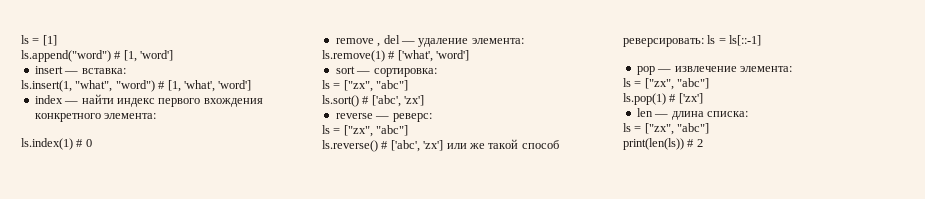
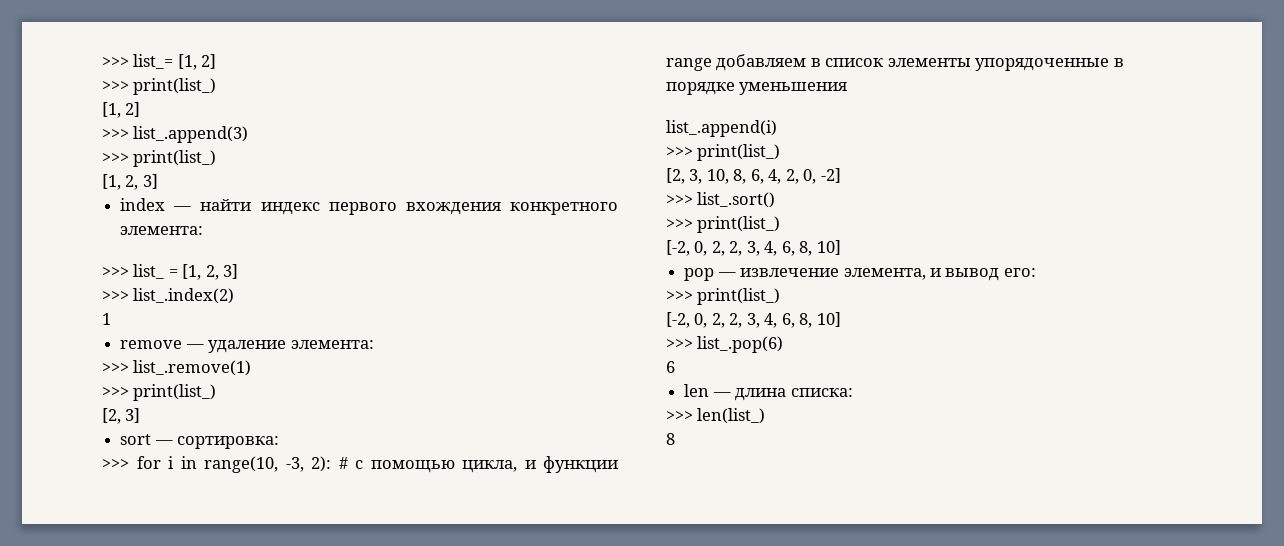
[21,35,57,46] [21,50,174,62] [34,66,126,74] [21,80,252,92] ls = [1] // ls.append("word") # [1, 'word'] // insert — вставка: // ls.insert(1, "what", "word") # [1, 'what', 'word'] -> [102,54,217,70] [102,78,217,95] [102,102,141,118] [102,126,249,143] [102,150,217,167] [102,174,158,190] >>> list_= [1, 2] // >>> print(list_) // [1, 2] // >>> list_.append(3) // >>> print(list_) // [1, 2, 3]
[21,138,92,150] ls.index(1) # 0 -> [102,264,239,280] [102,288,235,304] [102,313,111,325] >>> list_ = [1, 2, 3] // >>> list_.index(2) // 1
[377,35,400,47] , del -> (183, 344) none
[322,50,470,62] [335,66,437,77] [322,80,409,92] [322,95,425,107] [335,113,432,122] [322,125,409,137] [322,139,559,152] [623,35,762,47] [636,66,792,75] [623,78,710,90] [623,93,703,105] [636,108,748,120] [623,123,710,135] [623,138,703,150] ls.remove(1) # ['what', 'word'] // sort — сортировка: // ls = ["zx", "abc"] // ls.sort() # ['abc', 'zx'] // reverse — реверс: // ls = ["zx", "abc"] // ls.reverse() # ['abc', 'zx'] или же такой способ реверсировать: ls = ls[::-1] // pop — извлечение элемента: // ls = ["zx", "abc"] // ls.pop(1) # ['zx'] // len — длина списка: // ls = ["zx", "abc"] // print(len(ls)) # 2 -> [102,360,252,376] [102,384,217,401] [102,408,141,424] [120,434,280,449] [102,456,618,473] [666,54,1124,71] [666,82,848,95] [666,120,777,137] [666,144,781,161] [666,168,841,184] [666,192,776,208] [666,216,781,233] [666,240,841,256] [684,268,1036,281] [666,288,781,305] [666,312,841,328] [666,336,784,353] [666,361,675,373] [684,384,853,401] [666,408,766,424] [666,433,675,445] >>> list_.remove(1) // >>> print(list_) // [2, 3] // sort — сортировка: // >>> for i in range(10, -3, 2): # с помощью цикла, и функции range добавляем в список элементы упорядоченные в порядке уменьшения // list_.append(i) // >>> print(list_) // [2, 3, 10, 8, 6, 4, 2, 0, -2] // >>> list_.sort() // >>> print(list_) // [-2, 0, 2, 2, 3, 4, 6, 8, 10] // pop — извлечение элемента, и вывод его: // >>> print(list_) // [-2, 0, 2, 2, 3, 4, 6, 8, 10] // >>> list_.pop(6) // 6 // len — длина списка: // >>> len(list_) // 8

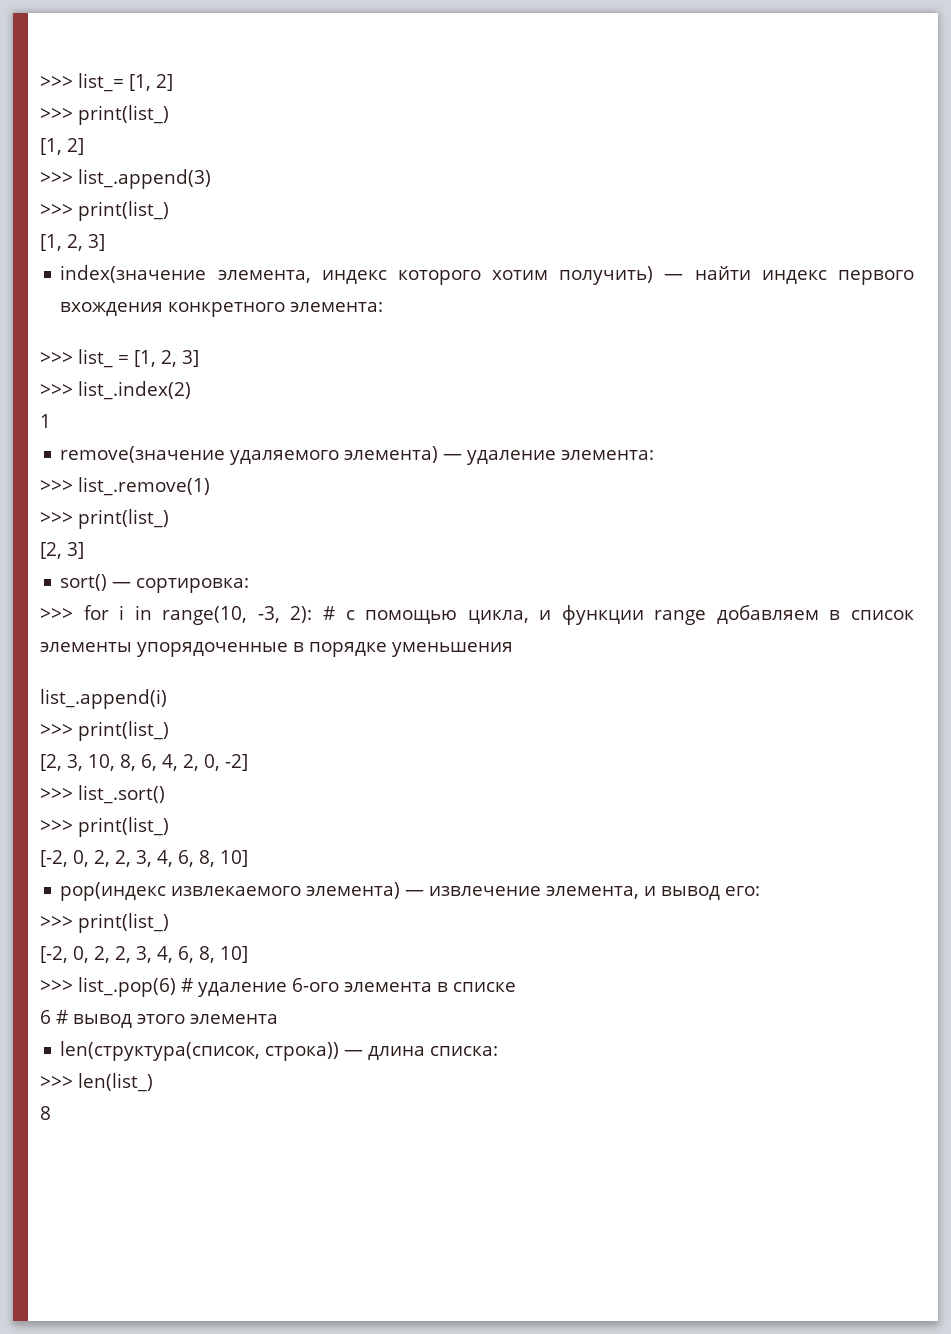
[120,198,166,211] index -> [60,265,654,285] index(значение элемента, индекс которого хотим получить)
[120,340,183,349] remove -> [60,446,439,465] remove(значение удаляемого элемента)
[120,434,152,445] sort -> [60,574,108,591] sort()
[684,268,715,281] pop -> [60,882,401,901] pop(индекс извлекаемого элемента)
[666,361,675,373] [684,384,710,397] // 6 // len -> [181,978,516,997] [40,1010,278,1028] [60,1041,340,1061] # удаление 6-ого элемента в списке // 6 # вывод этого элемента // len(структура(список, строка))

